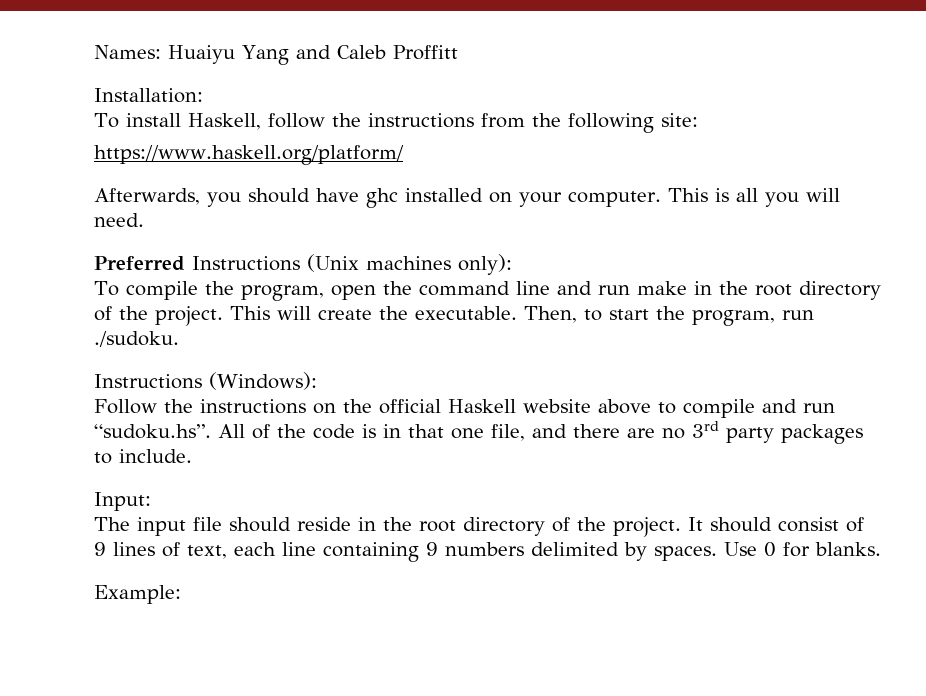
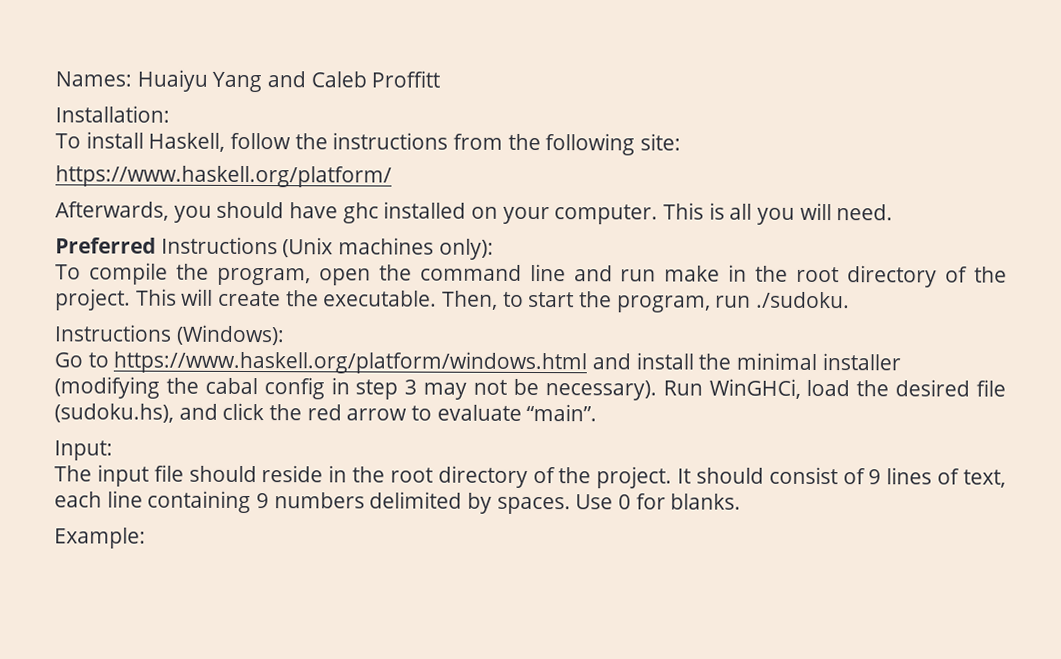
[94,399,835,418] [94,421,863,444] [94,449,192,464] Follow the instructions on the official Haskell website above to compile and run “sudoku.hs”. All of the code is in that one file, and there are no 3rd party packages to include. -> [54,350,901,375] [54,376,1006,401] [54,402,598,423] Go to https://www.haskell.org/platform/windows.html and install the minimal installer (modifying the cabal config in step 3 may not be necessary). Run WinGHCi, load the desired file (sudoku.hs), and click the red arrow to evaluate “main”.

